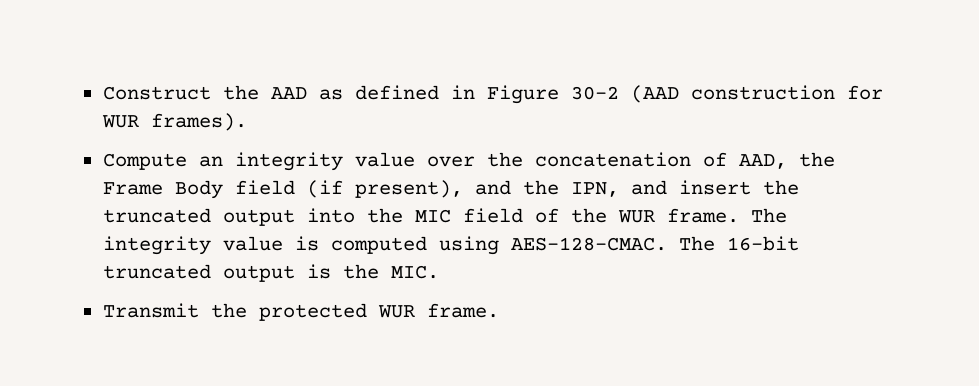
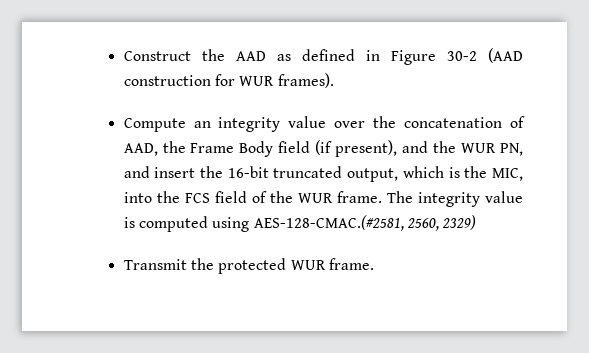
[570,182,619,197] IPN, -> [461,143,523,156] WUR PN,
[102,208,295,226] truncated output -> [227,166,523,182] 16-bit truncated output, which is the MIC,
[414,209,451,223] MIC -> [184,193,210,203] FCS
[510,236,799,251] [102,264,439,282] AES-128-CMAC. The 16-bit truncated output is the MIC. -> [253,215,477,231] AES-128-CMAC.(#2581, 2560, 2329)

